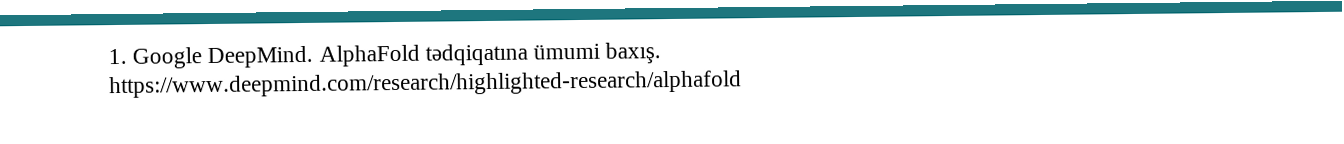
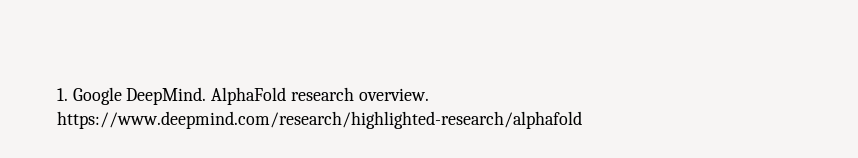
[424,42,662,66] tədqiqatına ümumi baxış. -> [290,87,429,101] research overview.

